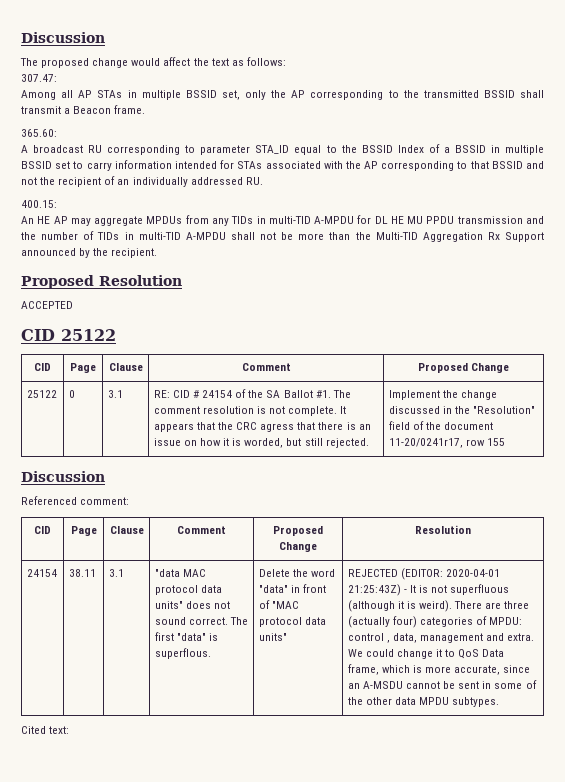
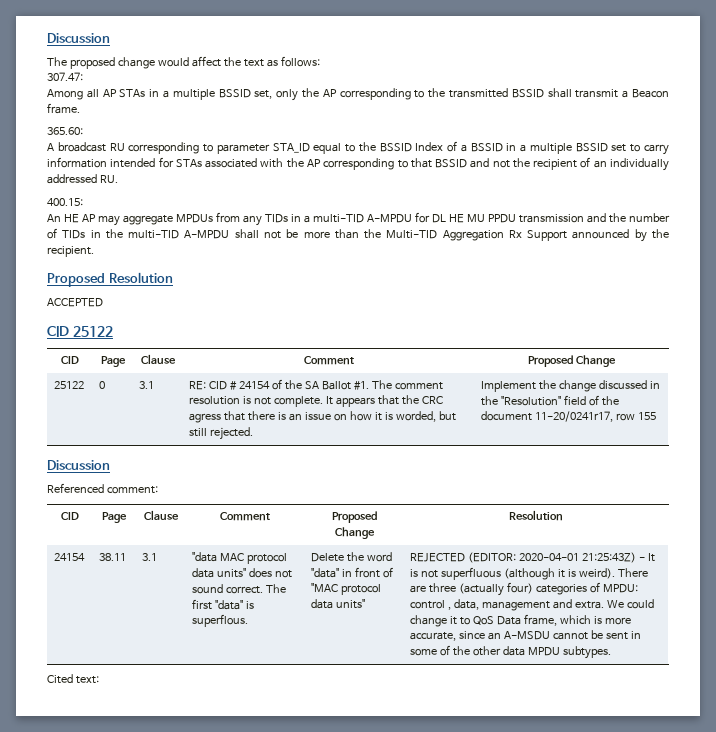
(137, 94) none -> [163,90,169,98] a
(500, 149) none -> [520,144,527,152] a
(266, 220) none -> [304,215,310,223] a
(134, 236) none -> [105,229,123,239] the

